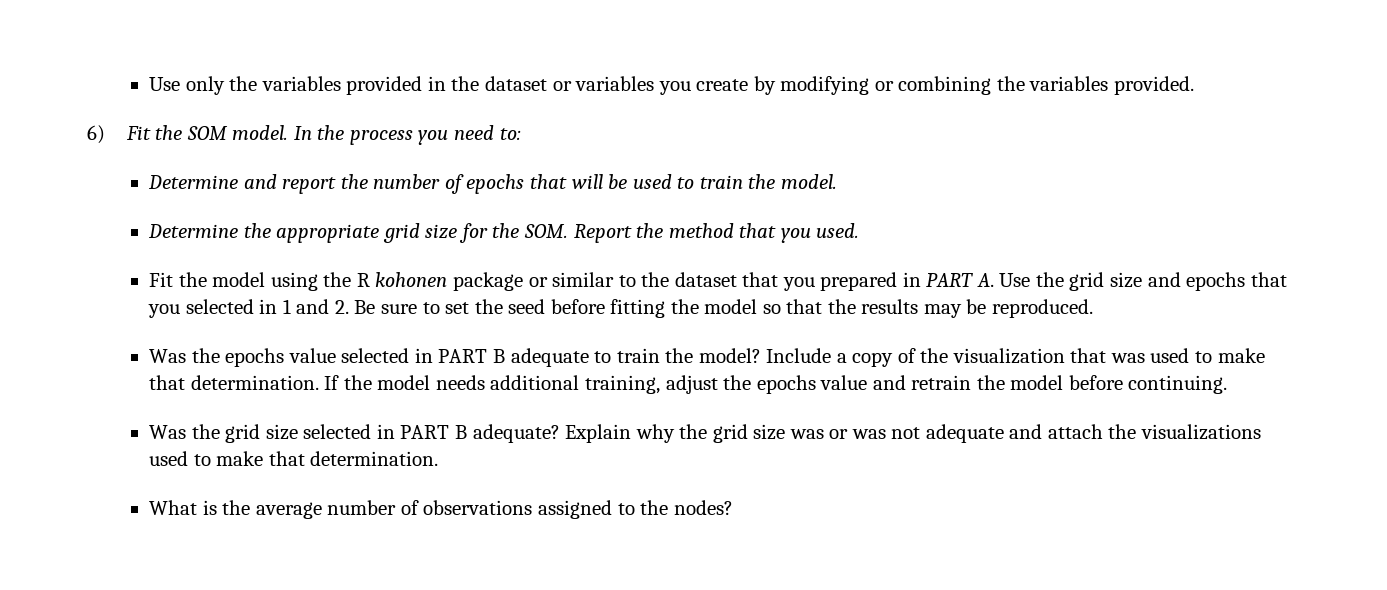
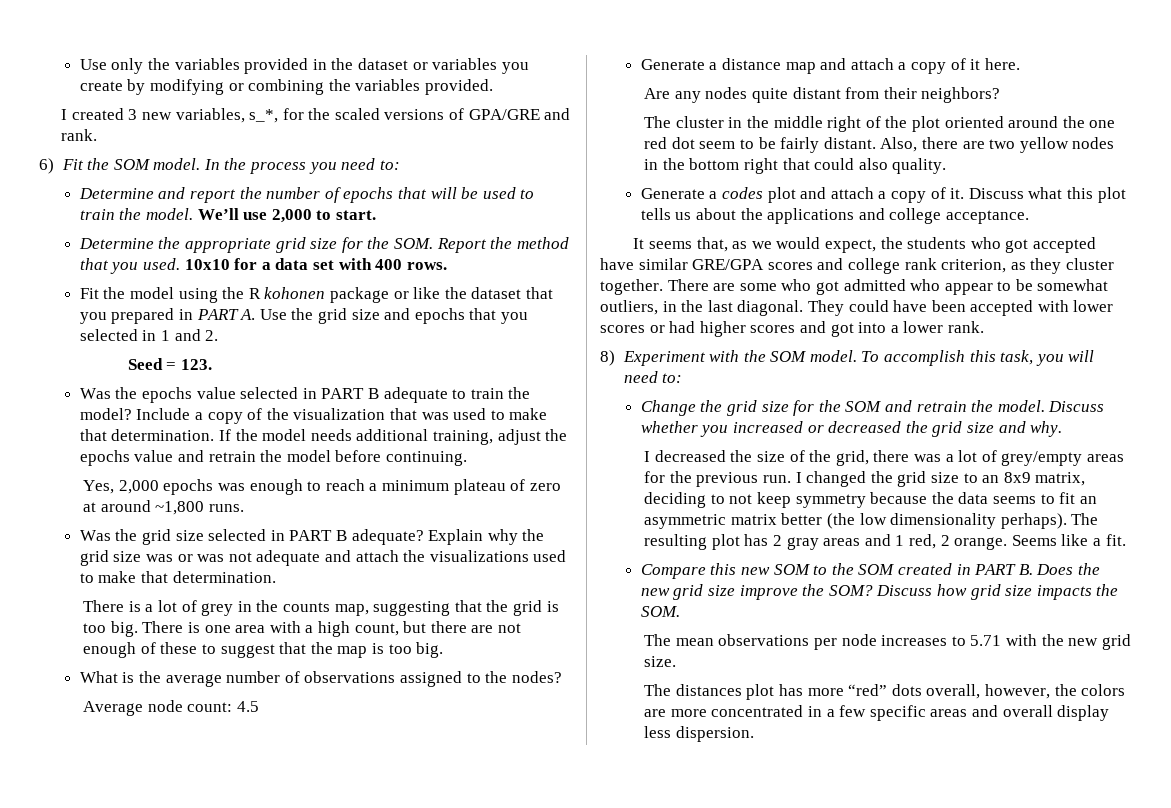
(1194, 85) none -> [61,108,571,123] [61,129,98,141] // I created 3 new variables, s_*, for the scaled versions of GPA/GRE and rank.
(837, 181) none -> [197,208,376,223] We’ll use 2,000 to start.
(860, 230) none -> [184,258,447,270] 10x10 for a data set with 400 rows.
[552,272,636,287] similar to -> [413,287,441,299] like
[354,299,1094,318] Be sure to set the seed before fitting the model so that the results may be reproduced. -> [127,358,212,370] // Seed = 123.
(1228, 384) none -> [83,479,561,495] [83,500,245,515] // Yes, 2,000 epochs was enough to reach a minimum plateau of zero at around ~1,800 runs.
(439, 458) none -> [83,600,559,616] [83,621,521,637] [83,642,444,658] // There is a lot of grey in the counts map, suggesting that the grid is too big. There is one area with a high count, but there are not enough of these to suggest that the map is too big.
(733, 507) none -> [83,700,260,716] [640,58,1020,74] [644,87,1001,103] [644,116,1116,132] [644,137,1115,153] [644,158,947,174] [640,187,1126,203] [640,208,1029,224] [633,237,1096,253] [600,258,1114,274] [600,279,1109,295] [600,300,1114,316] [600,321,984,337] [600,350,1095,366] [623,371,683,383] [640,400,1105,416] [640,421,1063,437] [644,450,1124,466] [644,471,1086,487] [644,492,1097,508] [644,513,1099,529] [644,534,1126,550] [640,563,1100,579] [640,584,1119,600] [640,606,680,617] [644,634,1131,650] [644,656,677,667] [644,684,1126,700] [644,705,1110,721] [644,726,754,742] // Average node count: 4.5 // Generate a distance map and attach a copy of it here. // Are any nodes quite distant from their neighbors? // The cluster in the middle right of the plot oriented around the one red dot seem to be fairly distant. Also, there are two yellow nodes in the bottom right that could also quality. // Generate a codes plot and attach a copy of it. Discuss what this plot tells us about the applications and college acceptance. // It seems that, as we would expect, the students who got accepted have similar GRE/GPA scores and college rank criterion, as they cluster together. There are some who got admitted who appear to be somewhat outliers, in the last diagonal. They could have been accepted with lower scores or had higher scores and got into a lower rank. // 8) Experiment with the SOM model. To accomplish this task, you will need to: // Change the grid size for the SOM and retrain the model. Discuss whether you increased or decreased the grid size and why. // I decreased the size of the grid, there was a lot of grey/empty areas for the previous run. I changed the grid size to an 8x9 matrix, deciding to not keep symmetry because the data seems to fit an asymmetric matrix better (the low dimensionality perhaps). The resulting plot has 2 gray areas and 1 red, 2 orange. Seems like a fit. // Compare this new SOM to the SOM created in PART B. Does the new grid size improve the SOM? Discuss how grid size impacts the SOM. // The mean observations per node increases to 5.71 with the new grid size. // The distances plot has more “red” dots overall, however, the colors are more concentrated in a few specific areas and overall display less dispersion.

